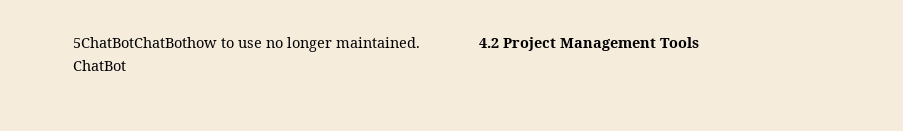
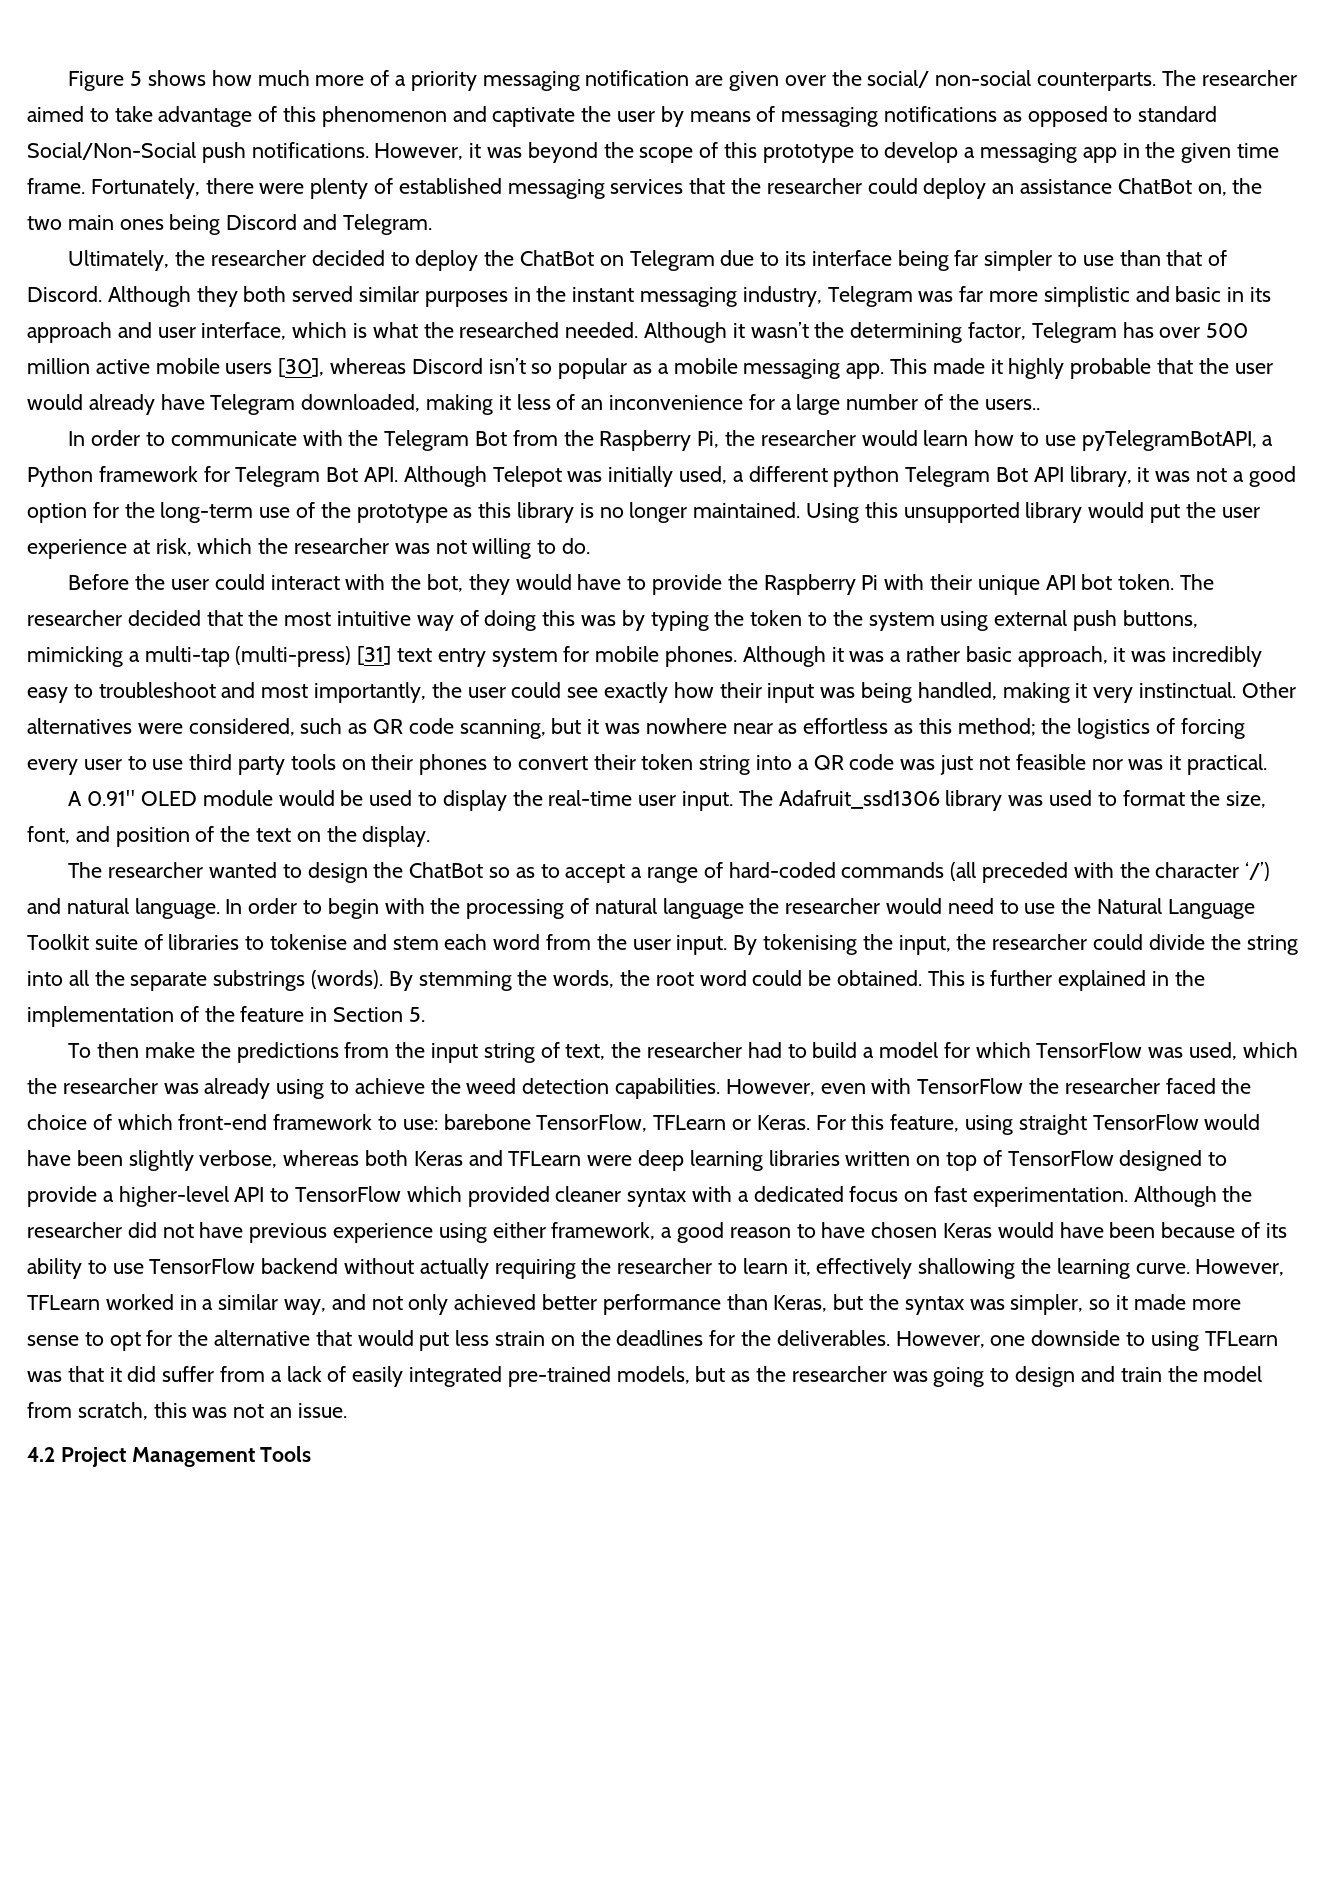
[73,37,420,52] [73,60,126,71] 5ChatBotChatBothow to use no longer maintained. // ChatBot -> [68,70,1297,91] [27,106,1218,127] [27,142,1280,163] [27,178,1263,199] [27,214,432,235] [68,250,1228,271] [27,286,1272,307] [27,322,1249,343] [27,358,1273,379] [27,394,1040,415] [68,430,1274,451] [27,466,1296,487] [27,502,1260,523] [27,538,591,559] [68,574,1215,595] [27,610,1198,631] [27,646,1263,667] [27,682,1296,703] [27,718,1245,739] [27,754,1267,775] [68,790,1267,811] [27,826,431,847] [68,862,1271,883] [27,898,1255,919] [27,934,1298,955] [27,970,1205,991] [27,1006,425,1027] [68,1042,1298,1063] [27,1078,1252,1099] [27,1114,1261,1135] [27,1150,1228,1171] [27,1186,1253,1207] [27,1222,1287,1243] [27,1258,1285,1279] [27,1294,1241,1315] [27,1330,1278,1351] [27,1366,1263,1387] [27,1402,347,1420] Figure 5 shows how much more of a priority messaging notification are given over the social/ non-social counterparts. The researcher aimed to take advantage of this phenomenon and captivate the user by means of messaging notifications as opposed to standard Social/Non-Social push notifications. However, it was beyond the scope of this prototype to develop a messaging app in the given time frame. Fortunately, there were plenty of established messaging services that the researcher could deploy an assistance ChatBot on, the two main ones being Discord and Telegram. // Ultimately, the researcher decided to deploy the ChatBot on Telegram due to its interface being far simpler to use than that of Discord. Although they both served similar purposes in the instant messaging industry, Telegram was far more simplistic and basic in its approach and user interface, which is what the researched needed. Although it wasn’t the determining factor, Telegram has over 500 million active mobile users [30], whereas Discord isn’t so popular as a mobile messaging app. This made it highly probable that the user would already have Telegram downloaded, making it less of an inconvenience for a large number of the users.. // In order to communicate with the Telegram Bot from the Raspberry Pi, the researcher would learn how to use pyTelegramBotAPI, a Python framework for Telegram Bot API. Although Telepot was initially used, a different python Telegram Bot API library, it was not a good option for the long-term use of the prototype as this library is no longer maintained. Using this unsupported library would put the user experience at risk, which the researcher was not willing to do. // Before the user could interact with the bot, they would have to provide the Raspberry Pi with their unique API bot token. The researcher decided that the most intuitive way of doing this was by typing the token to the system using external push buttons, mimicking a multi-tap (multi-press) [31] text entry system for mobile phones. Although it was a rather basic approach, it was incredibly easy to troubleshoot and most importantly, the user could see exactly how their input was being handled, making it very instinctual. Other alternatives were considered, such as QR code scanning, but it was nowhere near as effortless as this method; the logistics of forcing every user to use third party tools on their phones to convert their token string into a QR code was just not feasible nor was it practical. // A 0.91" OLED module would be used to display the real-time user input. The Adafruit_ssd1306 library was used to format the size, font, and position of the text on the display. // The researcher wanted to design the ChatBot so as to accept a range of hard-coded commands (all preceded with the character ‘/’) and natural language. In order to begin with the processing of natural language the researcher would need to use the Natural Language Toolkit suite of libraries to tokenise and stem each word from the user input. By tokenising the input, the researcher could divide the string into all the separate substrings (words). By stemming the words, the root word could be obtained. This is further explained in the implementation of the feature in Section 5. // To then make the predictions from the input string of text, the researcher had to build a model for which TensorFlow was used, which the researcher was already using to achieve the weed detection capabilities. However, even with TensorFlow the researcher faced the choice of which front-end framework to use: barebone TensorFlow, TFLearn or Keras. For this feature, using straight TensorFlow would have been slightly verbose, whereas both Keras and TFLearn were deep learning libraries written on top of TensorFlow designed to provide a higher-level API to TensorFlow which provided cleaner syntax with a dedicated focus on fast experimentation. Although the researcher did not have previous experience using either framework, a good reason to have chosen Keras would have been because of its ability to use TensorFlow backend without actually requiring the researcher to learn it, effectively shallowing the learning curve. However, TFLearn worked in a similar way, and not only achieved better performance than Keras, but the syntax was simpler, so it made more sense to opt for the alternative that would put less strain on the deadlines for the deliverables. However, one downside to using TFLearn was that it did suffer from a lack of easily integrated pre-trained models, but as the researcher was going to design and train the model from scratch, this was not an issue.

